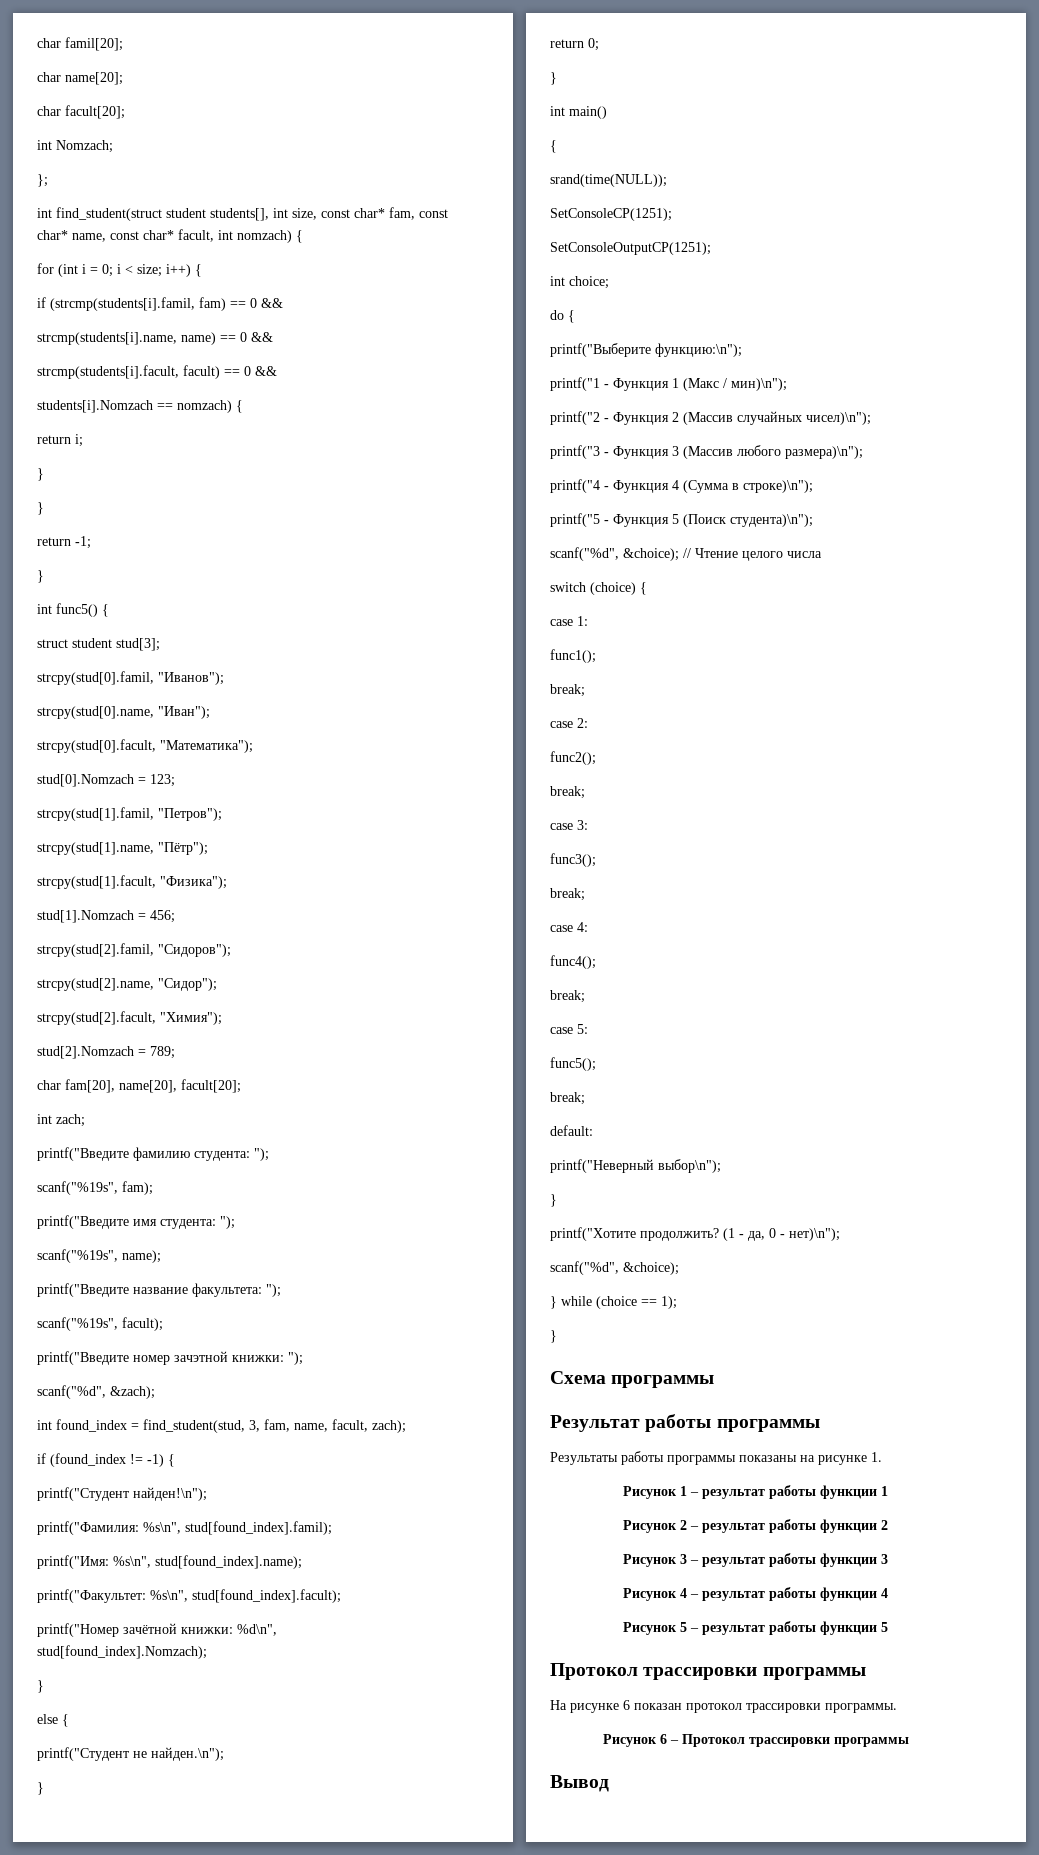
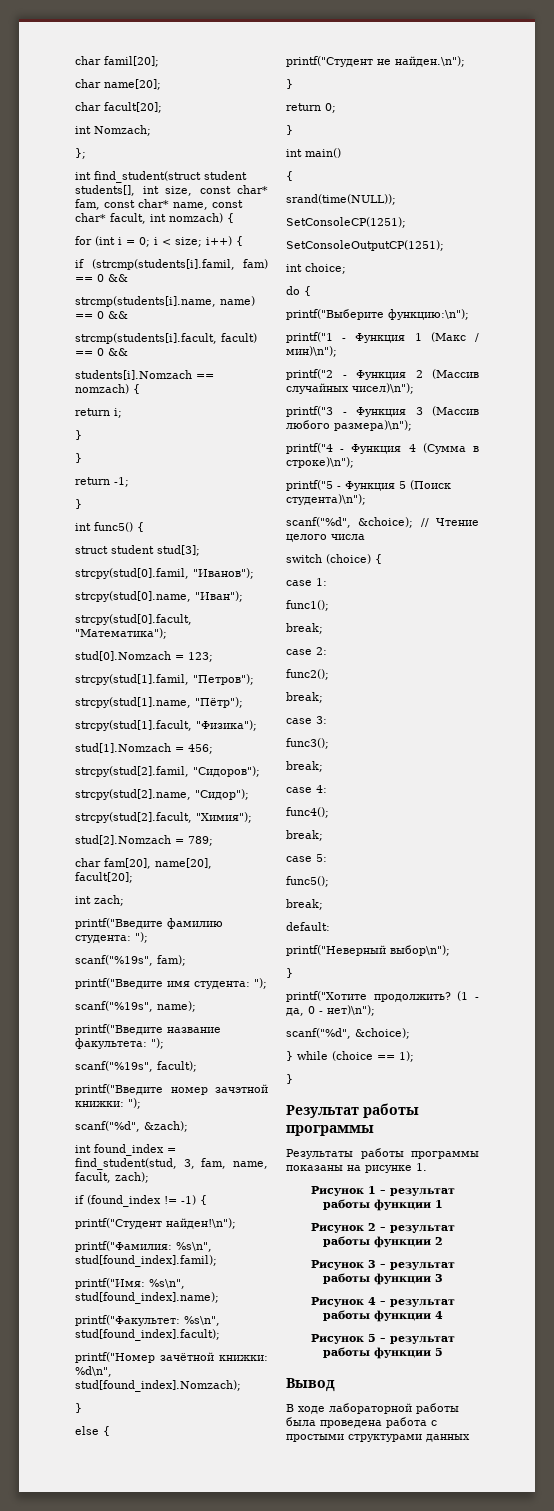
[550,1371,715,1388] // Схема программы -> (293, 1079) none
[550,1663,866,1680] [550,1700,897,1713] [602,1734,909,1747] [550,1775,609,1792] Протокол трассировки программы // На рисунке 6 показан протокол трассировки программы. // Рисунок 6 – Протокол трассировки программы // Вывод -> [286,1378,335,1392] [286,1403,459,1414] [286,1417,437,1428] [286,1434,470,1442] Вывод // В ходе лабораторной работы была проведена работа с простыми структурами данных

